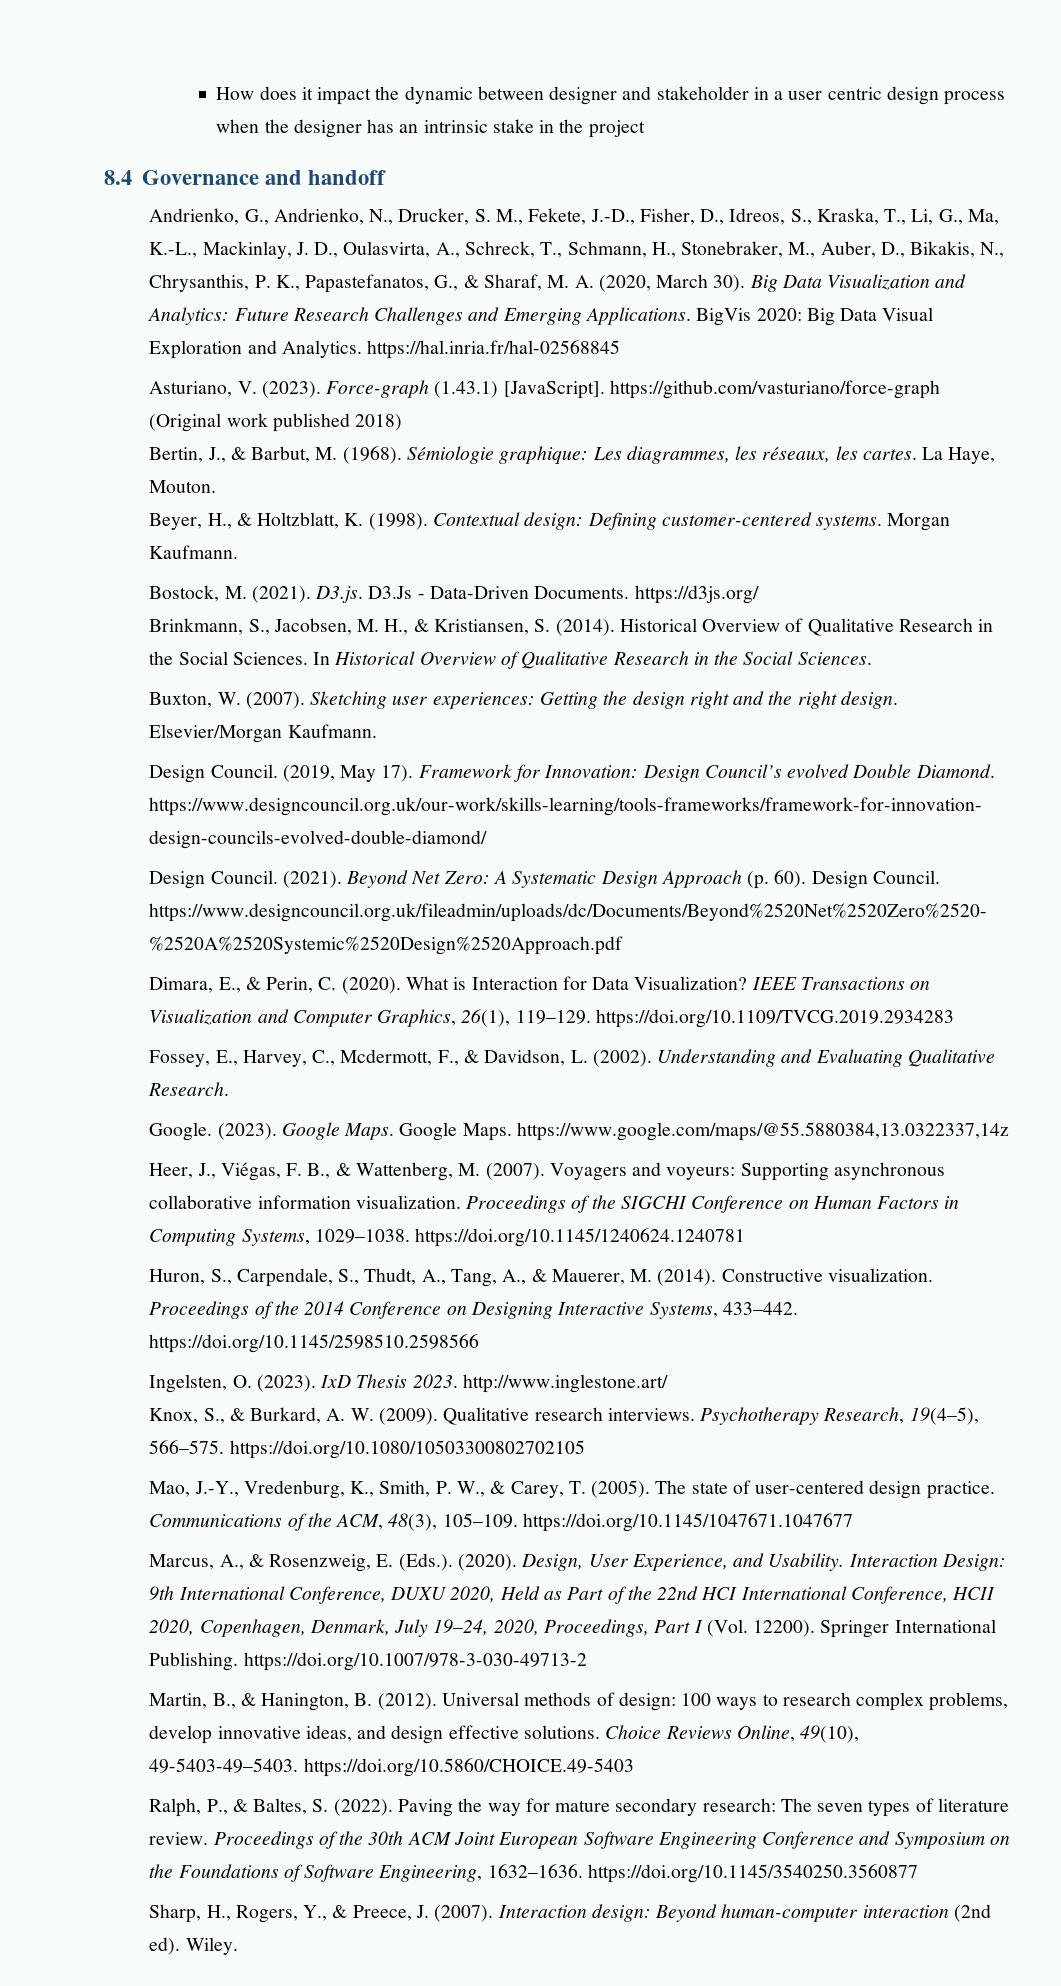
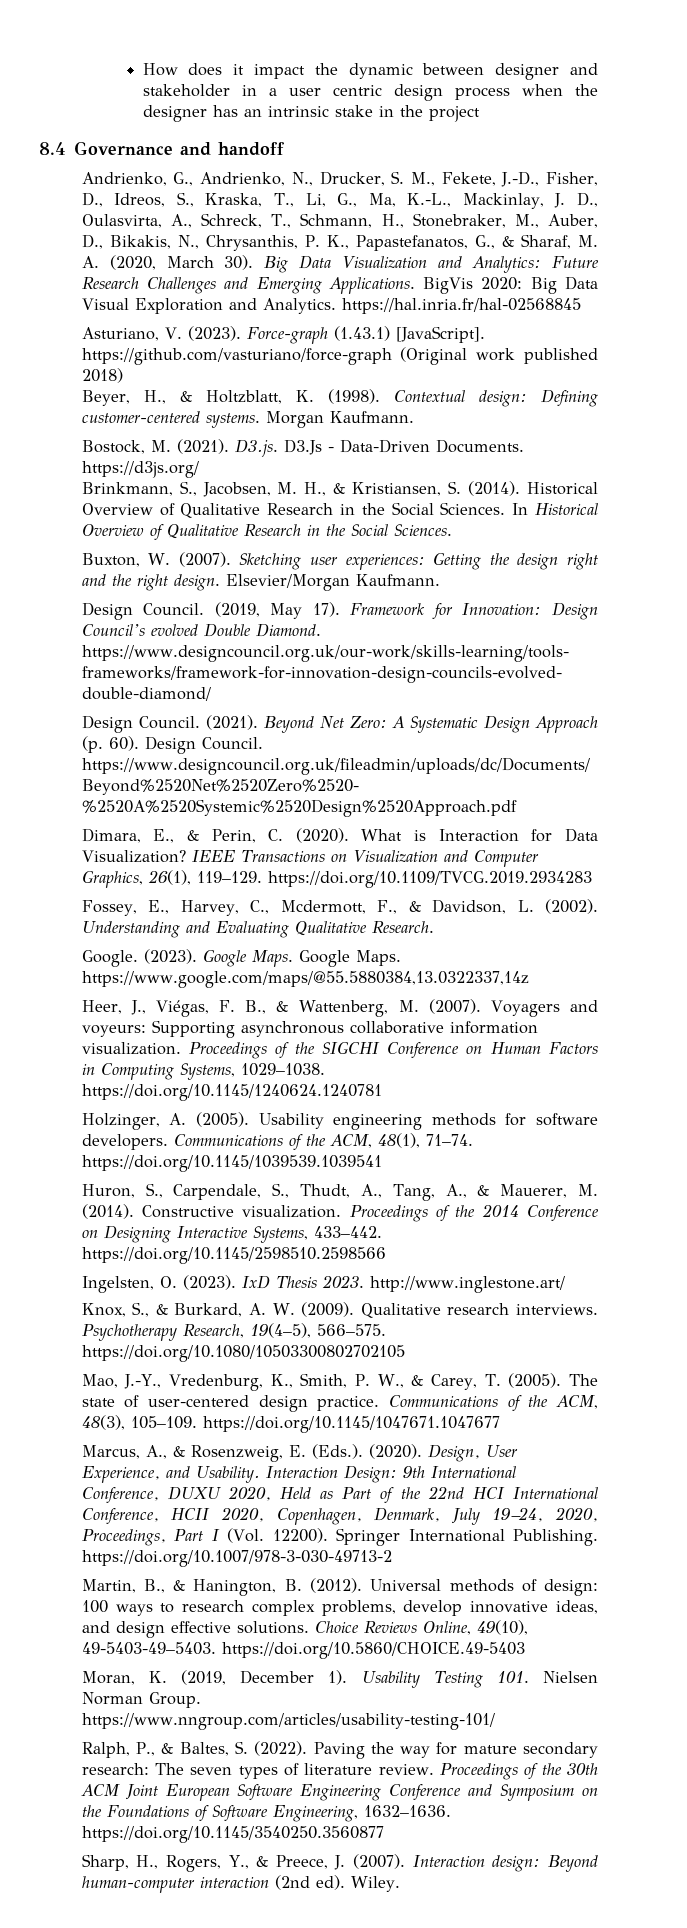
[149,446,996,464] [149,480,217,493] // Bertin, J., & Barbut, M. (1968). Sémiologie graphique: Les diagrammes, les réseaux, les cartes. La Haye, Mouton. -> (123, 375) none
(746, 1237) none -> [81,1112,598,1130] [81,1133,473,1151] [81,1155,382,1172] // Holzinger, A. (2005). Usability engineering methods for software developers. Communications of the ACM, 48(1), 71–74. https://doi.org/10.1145/1039539.1039541
(634, 1767) none -> [81,1670,598,1688] [81,1692,201,1708] [81,1713,495,1730] // Moran, K. (2019, December 1). Usability Testing 101. Nielsen Norman Group. https://www.nngroup.com/articles/usability-testing-101/

